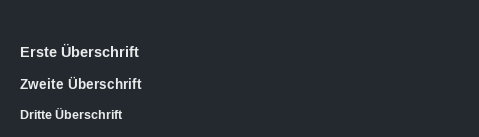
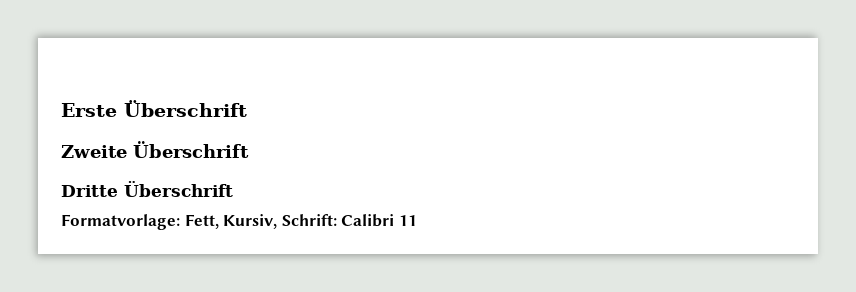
(124, 113) none -> [61,214,417,230] // Formatvorlage: Fett, Kursiv, Schrift: Calibri 11

